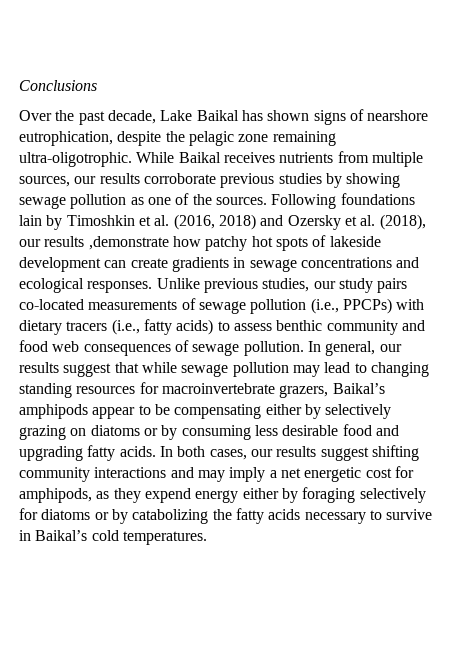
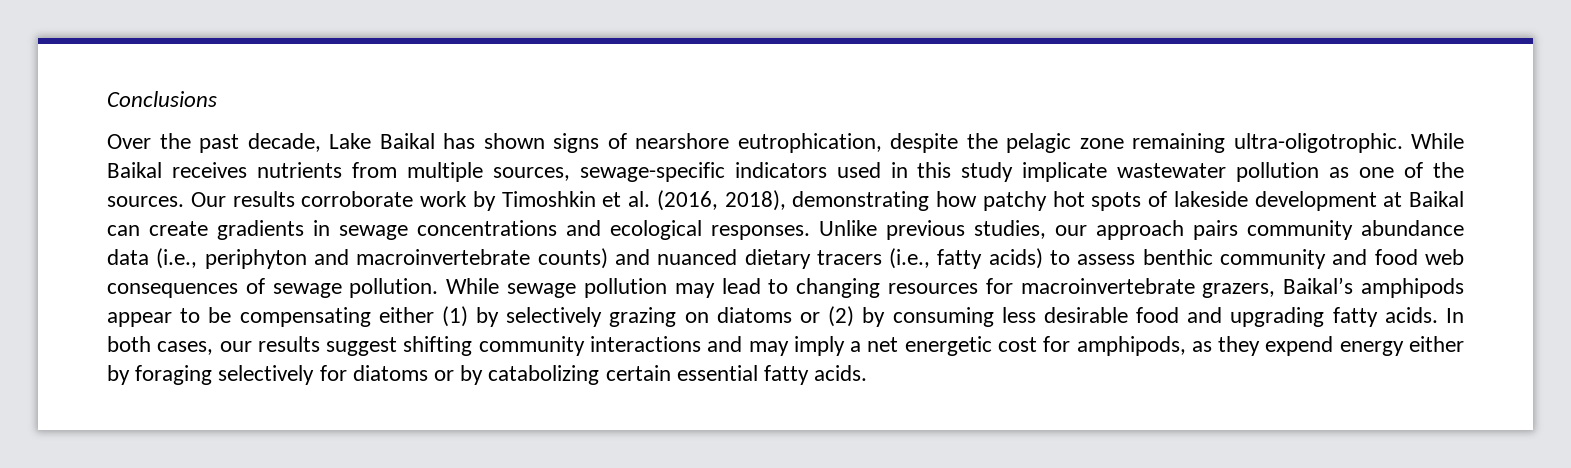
[74,173,401,188] [19,196,66,209] our results corroborate previous studies by showing sewage -> [579,162,1227,182] sewage-specific indicators used in this study implicate wastewater
[271,193,415,209] [19,215,42,226] Following foundations lain -> [190,191,467,207] Our results corroborate work
[218,214,426,230] [19,236,169,250] 2018) and Ozersky et al. (2018), our results ,demonstrate -> [724,190,930,211] 2018), demonstrating
(101, 264) none -> [1383,191,1464,207] at Baikal
[338,278,408,293] [19,298,425,314] study pairs co-located measurements of sewage pollution (i.e., PPCPs) with -> [1096,220,1464,240] [107,248,738,269] approach pairs community abundance data (i.e., periphyton and macroinvertebrate counts) and nuanced
[307,341,402,356] [19,362,177,377] In general, our results suggest that while -> [446,278,500,294] While
[19,383,72,398] standing -> (881, 288) none
(302, 409) none -> [441,306,468,327] (1)
(158, 432) none -> [828,306,855,327] (2)
[212,508,433,524] [19,530,207,545] the fatty acids necessary to survive in Baikal’s cold temperatures. -> [605,365,868,385] certain essential fatty acids.

